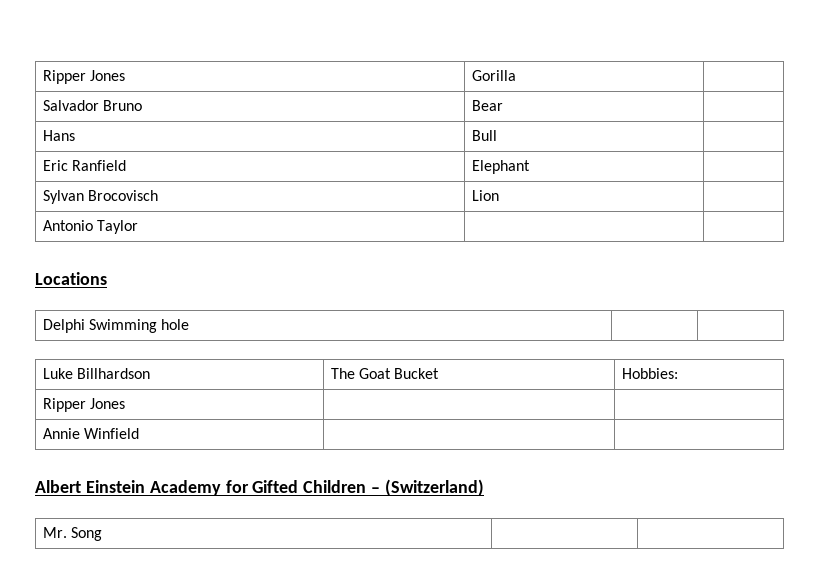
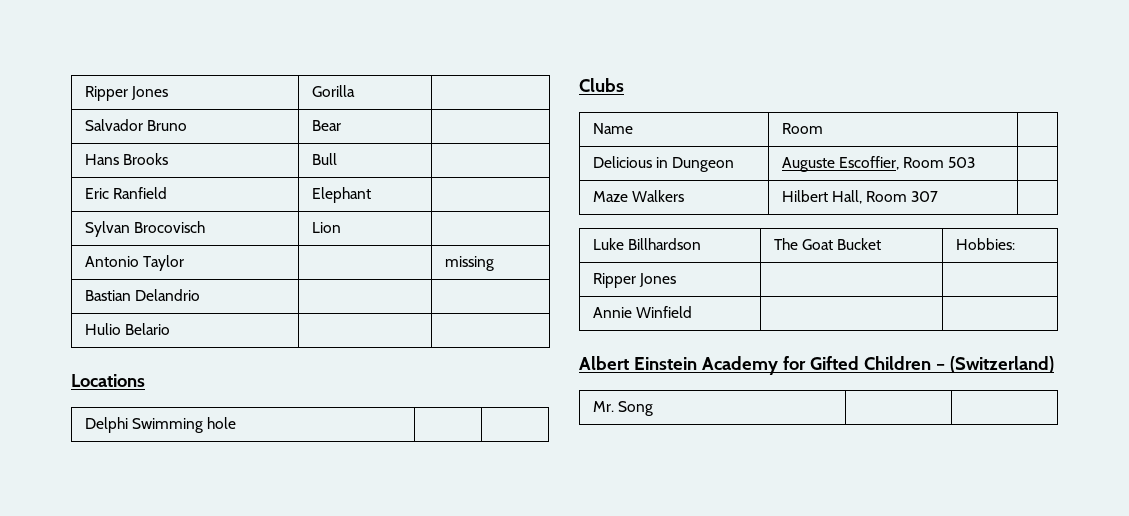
(76, 135) none -> [122,153,168,165] Brooks
(139, 227) none -> [444,256,494,271] [84,289,200,301] [84,323,170,335] | missing // Bastian Delandrio | | // Hulio Belario |
(190, 324) none -> [579,78,624,92] [592,123,633,134] [781,123,823,134] [592,156,734,172] [781,156,976,172] [592,190,684,202] [781,190,939,204] // Clubs // Name | Room | // Delicious in Dungeon | Auguste Escoffier, Room 503 | // Maze Walkers | Hilbert Hall, Room 307 |

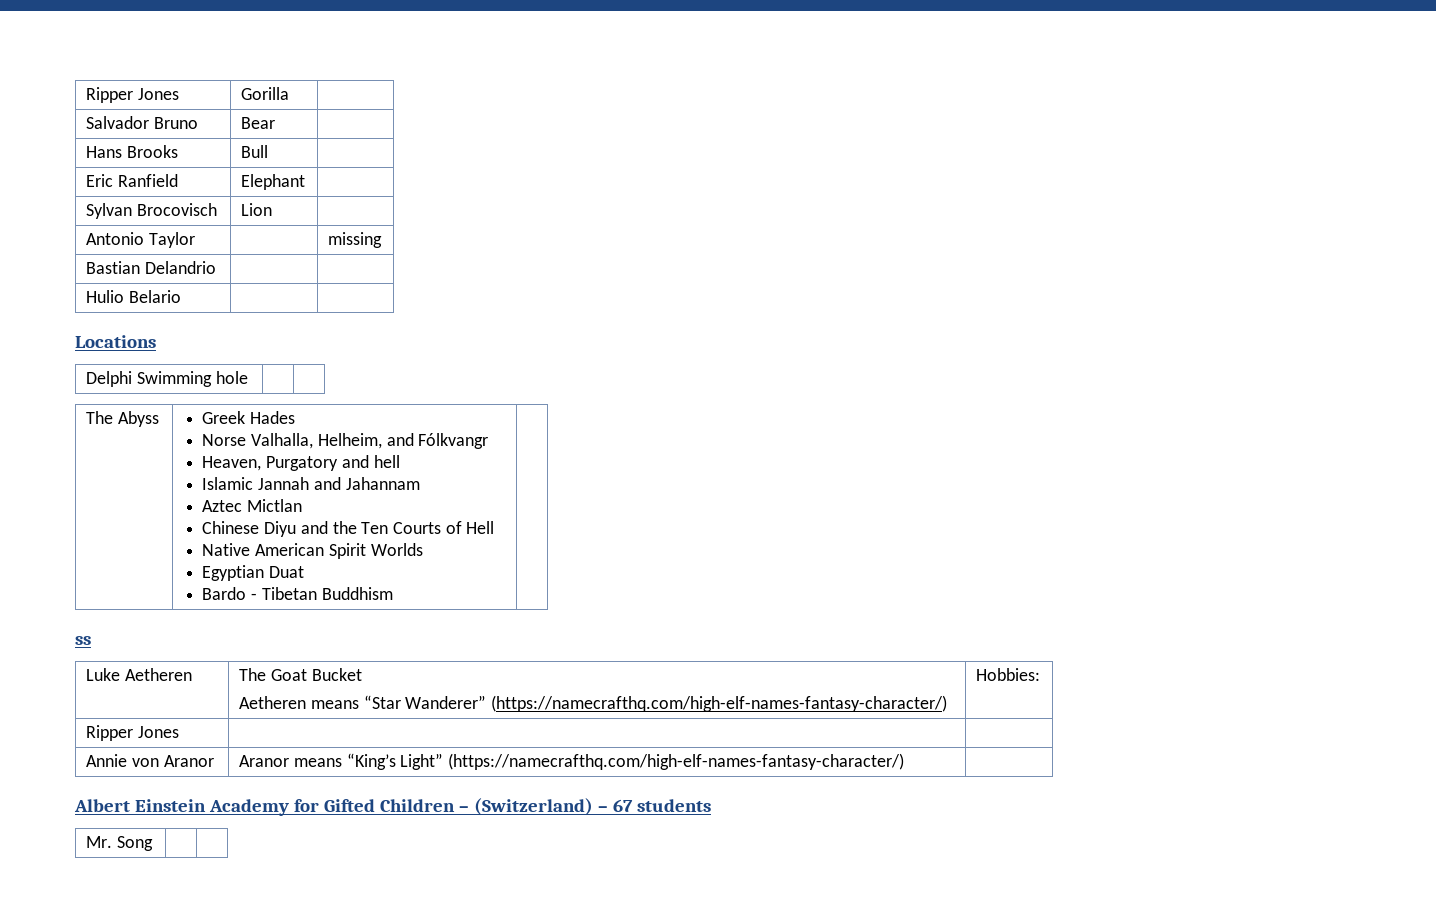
[579,78,624,92] [592,123,633,134] [781,123,823,134] [592,156,734,172] [781,156,976,172] [592,190,684,202] [781,190,939,204] // Clubs // Name | Room | // Delicious in Dungeon | Auguste Escoffier, Room 503 | // Maze Walkers | Hilbert Hall, Room 307 | -> [86,411,159,427] [202,411,296,424] [202,433,489,449] [202,455,400,471] [202,477,420,490] [202,499,303,512] [202,521,495,537] [202,543,423,559] [202,565,305,581] [202,587,393,600] [75,636,91,645] // The Abyss | Greek Hades // Norse Valhalla, Helheim, and Fólkvangr // Heaven, Purgatory and hell // Islamic Jannah and Jahannam // Aztec Mictlan // Chinese Diyu and the Ten Courts of Hell // Native American Spirit Worlds // Egyptian Duat // Bardo - Tibetan Buddhism | // ss
[627,238,701,250] Billhardson -> [124,668,192,681] Aetheren
(881, 244) none -> [239,695,948,712] // Aetheren means “Star Wanderer” (https://namecrafthq.com/high-elf-names-fantasy-character/)
[635,306,692,318] Winfield | -> [131,755,214,767] [239,753,905,770] von Aranor | Aranor means “King’s Light” (https://namecrafthq.com/high-elf-names-fantasy-character/)
(1054, 364) none -> [597,799,711,812] – 67 students

